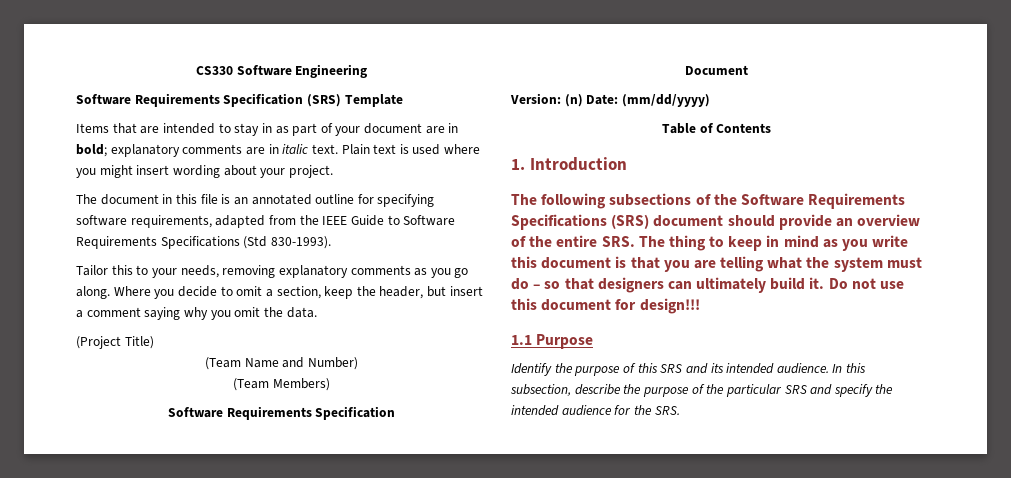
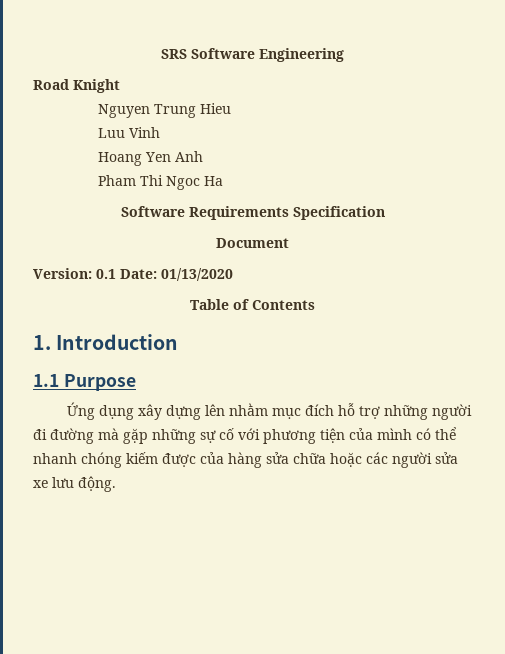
[195,66,233,75] CS330 -> [161,49,187,59] SRS
[76,93,403,107] [76,123,459,136] [76,144,481,157] [76,165,333,178] [76,194,435,207] [76,215,456,228] [76,236,331,249] [76,265,469,278] [76,286,483,299] [76,307,317,320] [76,336,154,349] [205,357,358,370] [233,378,330,391] Software Requirements Specification (SRS) Template // Items that are intended to stay in as part of your document are in bold; explanatory comments are in italic text. Plain text is used where you might insert wording about your project. // The document in this file is an annotated outline for specifying software requirements, adapted from the IEEE Guide to Software Requirements Specifications (Std 830-1993). // Tailor this to your needs, removing explanatory comments as you go along. Where you decide to omit a section, keep the header, but insert a comment saying why you omit the data. // (Project Title) // (Team Name and Number) // (Team Members) -> [33,79,120,93] [98,103,232,118] [98,127,161,138] [98,151,204,166] [98,175,224,190] Road Knight // Nguyen Trung Hieu // Luu Vinh // Hoang Yen Anh // Pham Thi Ngoc Ha
[564,94,710,107] (n) Date: (mm/dd/yyyy) -> [96,268,233,281] 0.1 Date: 01/13/2020
[511,193,906,209] [511,214,921,230] [511,235,909,251] [511,256,922,272] [511,277,905,293] [511,298,700,314] [511,334,594,349] [511,363,867,376] [510,384,894,397] [511,405,680,416] The following subsections of the Software Requirements Specifications (SRS) document should provide an overview of the entire SRS. The thing to keep in mind as you write this document is that you are telling what the system must do – so that designers can ultimately build it. Do not use this document for design!!! // 1.1 Purpose // Identify the purpose of this SRS and its intended audience. In this subsection, describe the purpose of the particular SRS and specify the intended audience for the SRS. -> [33,374,136,391] [67,402,473,420] [33,427,456,444] [33,452,458,468] [33,476,116,492] 1.1 Purpose // Ứng dụng xây dựng lên nhằm mục đích hỗ trợ những người đi đường mà gặp những sự cố với phương tiện của mình có thể nhanh chóng kiếm được của hàng sửa chữa hoặc các người sửa xe lưu động.

